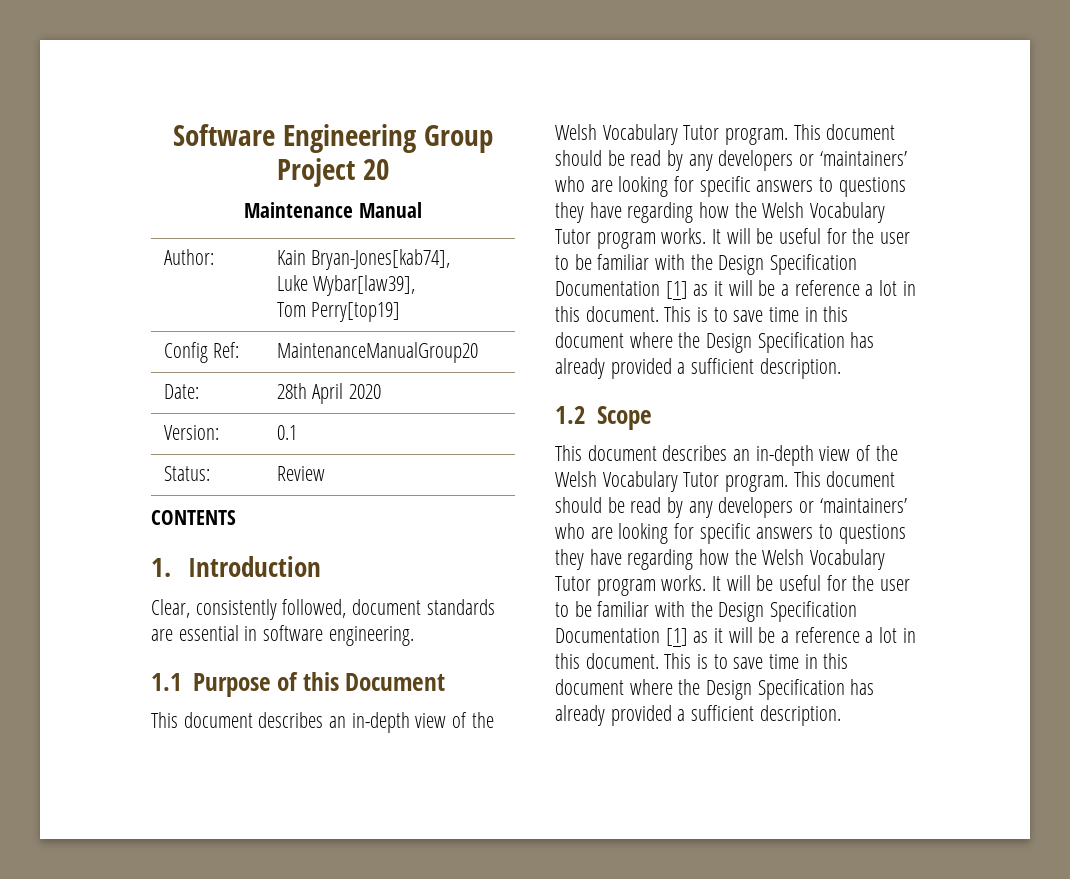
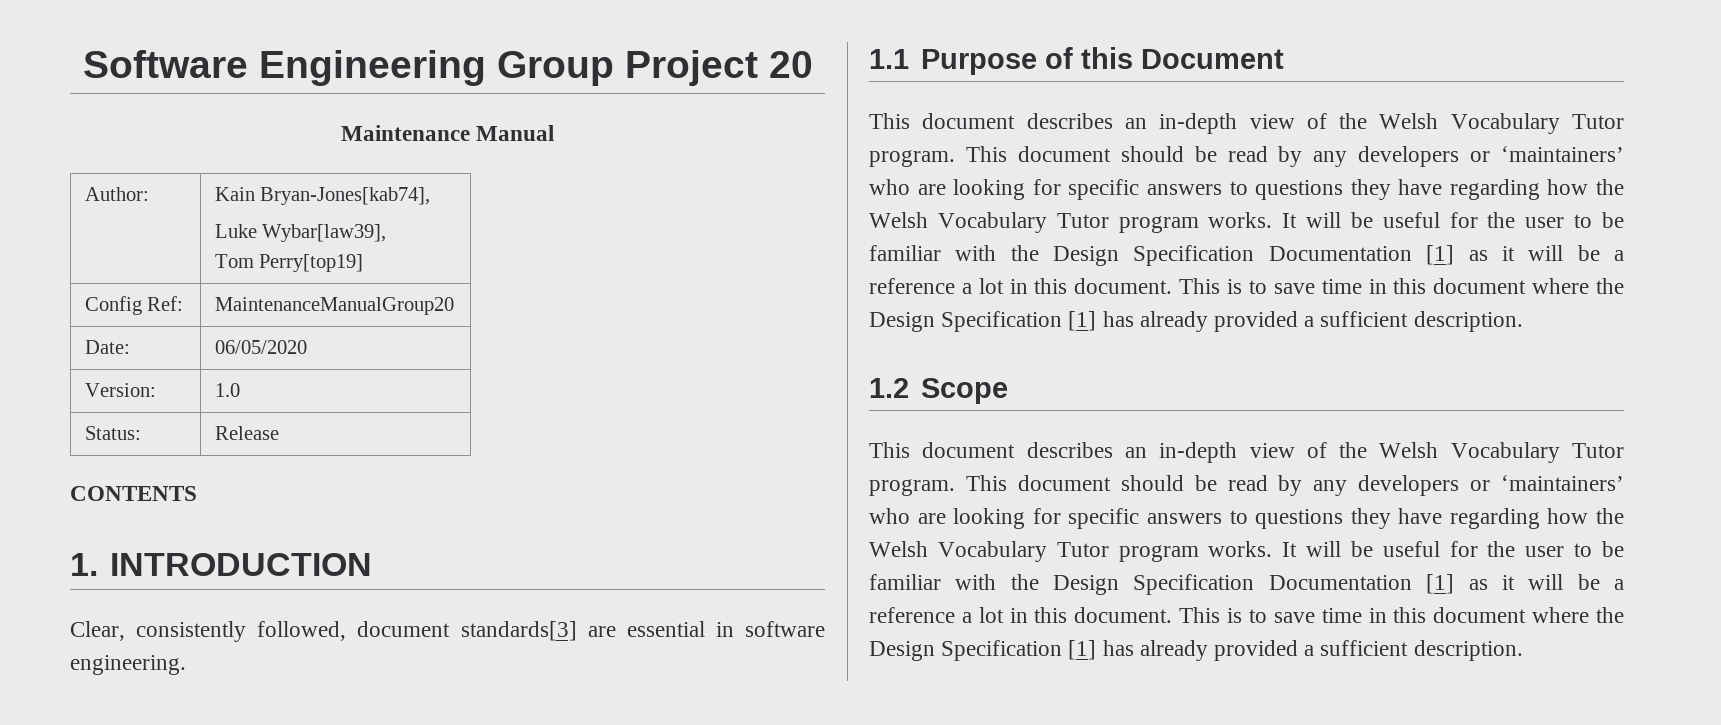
[276,383,381,404] 28th April 2020 -> [214,340,307,354] 06/05/2020
[276,425,297,440] 0.1 -> [214,383,240,397] 1.0
[276,466,325,481] Review -> [214,426,279,440] Release
[188,556,322,577] Introduction -> [109,553,372,576] INTRODUCTION
[426,599,495,615] standards -> [460,621,577,641] standards[3]
(845, 342) none -> [1068,311,1097,331] [1]
(845, 689) none -> [1068,640,1097,660] [1]

